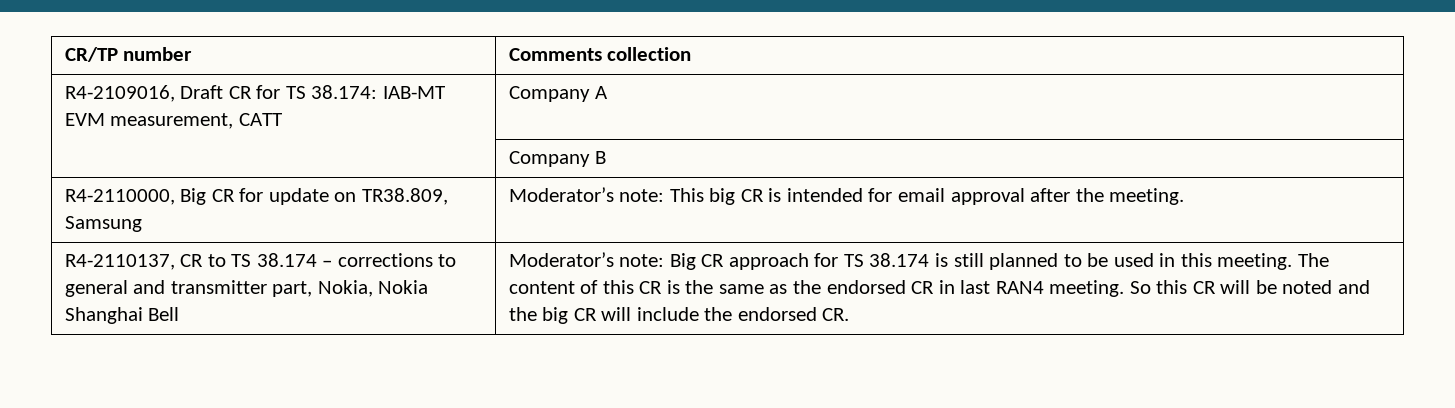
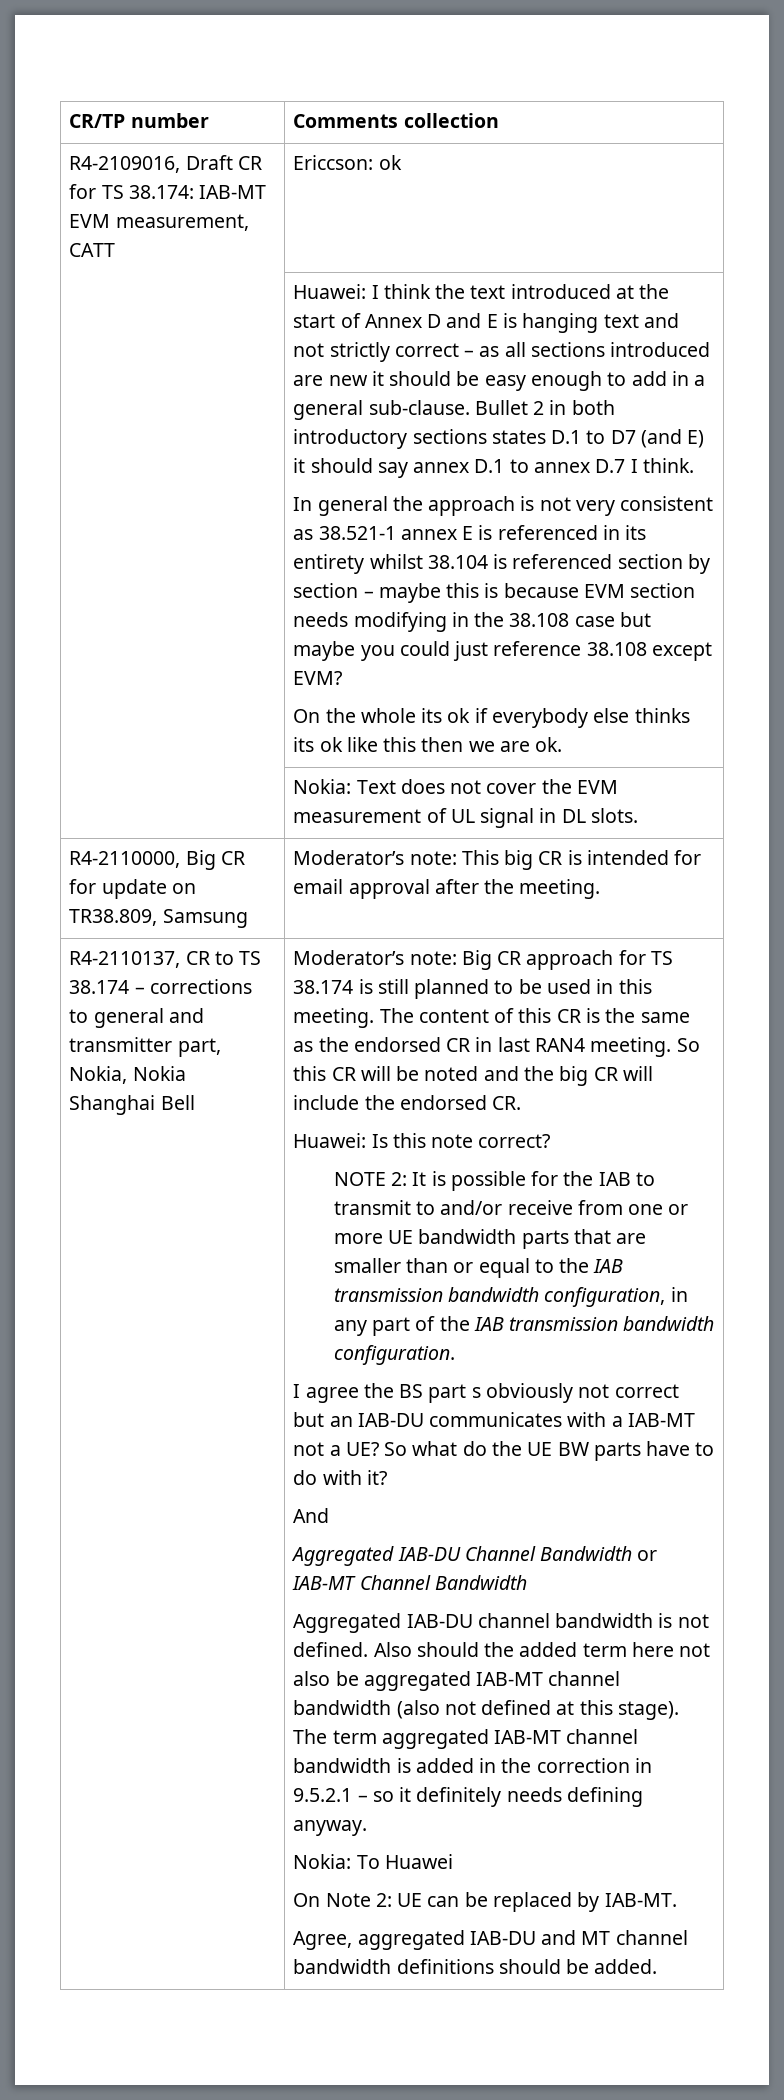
[508,86,609,102] [508,151,607,167] Company A // | Company B -> [293,155,402,170] [293,284,670,299] [293,313,679,333] [293,342,711,362] [293,371,706,391] [293,400,615,420] [293,429,705,449] [293,458,694,478] [293,496,714,516] [293,525,647,540] [293,554,710,574] [293,583,696,603] [293,612,651,632] [293,641,712,661] [293,671,343,685] [293,708,690,728] [293,737,563,752] [293,779,618,794] [293,808,638,828] Ericcson: ok // | Huawei: I think the text introduced at the start of Annex D and E is hanging text and not strictly correct – as all sections introduced are new it should be easy enough to add in a general sub-clause. Bullet 2 in both introductory sections states D.1 to D7 (and E) it should say annex D.1 to annex D.7 I think. // In general the approach is not very consistent as 38.521-1 annex E is referenced in its entirety whilst 38.104 is referenced section by section – maybe this is because EVM section needs modifying in the 38.108 case but maybe you could just reference 38.108 except EVM? // On the whole its ok if everybody else thinks its ok like this then we are ok. // | Nokia: Text does not cover the EVM measurement of UL signal in DL slots.
(850, 314) none -> [293,1133,551,1148] [333,1171,655,1191] [333,1200,689,1215] [333,1229,647,1249] [333,1258,624,1278] [333,1287,688,1307] [333,1316,715,1336] [333,1345,455,1365] [293,1383,679,1403] [293,1412,695,1427] [293,1441,715,1461] [293,1470,387,1485] [293,1508,330,1523] [291,1546,658,1566] [292,1575,527,1590] [293,1613,709,1633] [293,1642,711,1657] [293,1671,621,1691] [293,1700,679,1720] [293,1729,639,1749] [293,1758,652,1773] [293,1787,643,1807] [293,1820,368,1836] [293,1854,453,1869] [293,1892,677,1912] [293,1930,688,1950] [293,1959,658,1974] // Huawei: Is this note correct? // NOTE 2: It is possible for the IAB to transmit to and/or receive from one or more UE bandwidth parts that are smaller than or equal to the IAB transmission bandwidth configuration, in any part of the IAB transmission bandwidth configuration. // I agree the BS part s obviously not correct but an IAB-DU communicates with a IAB-MT not a UE? So what do the UE BW parts have to do with it? // And // Aggregated IAB-DU Channel Bandwidth or IAB-MT Channel Bandwidth // Aggregated IAB-DU channel bandwidth is not defined. Also should the added term here not also be aggregated IAB-MT channel bandwidth (also not defined at this stage). The term aggregated IAB-MT channel bandwidth is added in the correction in 9.5.2.1 – so it definitely needs defining anyway. // Nokia: To Huawei // On Note 2: UE can be replaced by IAB-MT. // Agree, aggregated IAB-DU and MT channel bandwidth definitions should be added.

